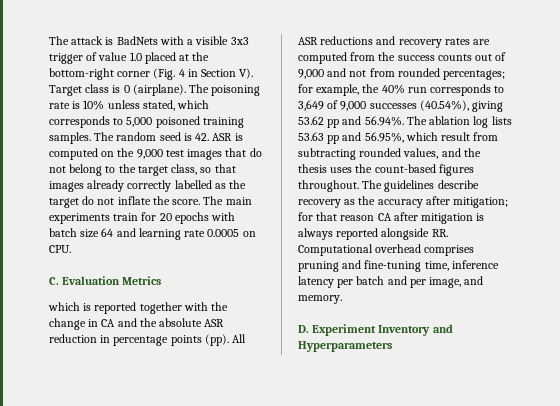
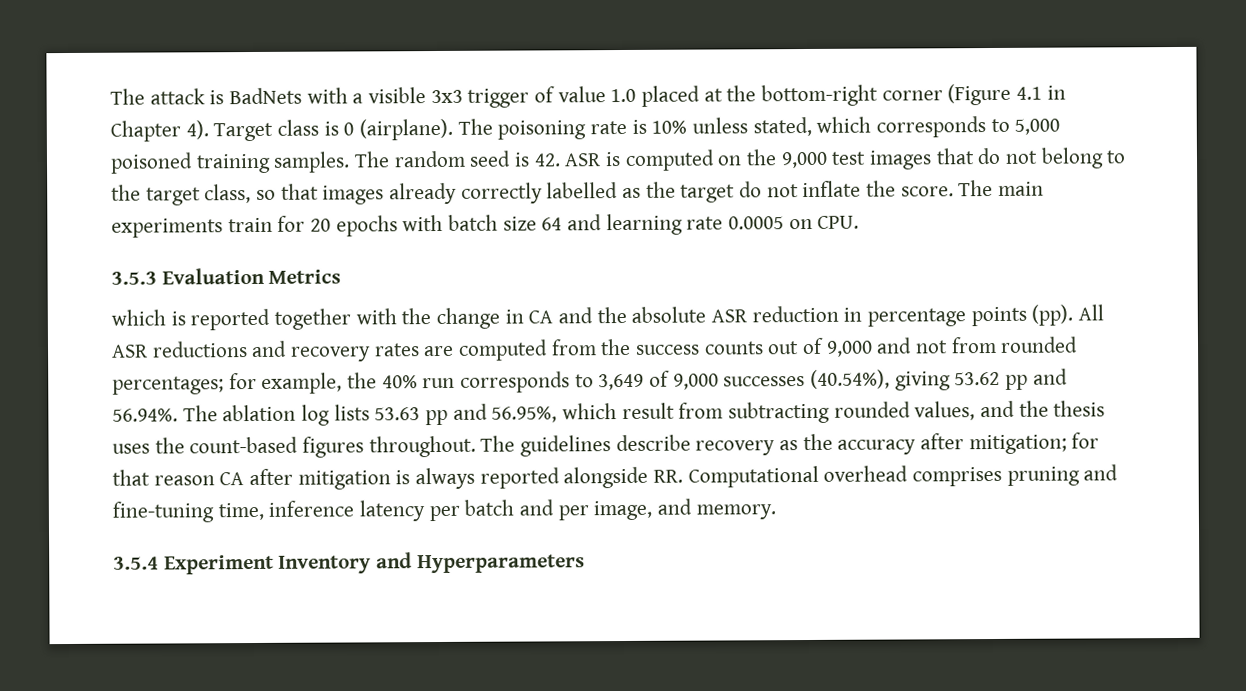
[153,68,254,80] (Fig. 4 in Section V). -> [947,83,1066,106] [110,120,209,142] (Figure 4.1 in Chapter 4).
[49,277,59,285] C. -> [111,271,157,285] 3.5.3
[298,325,309,333] D. -> [113,556,159,570] 3.5.4

